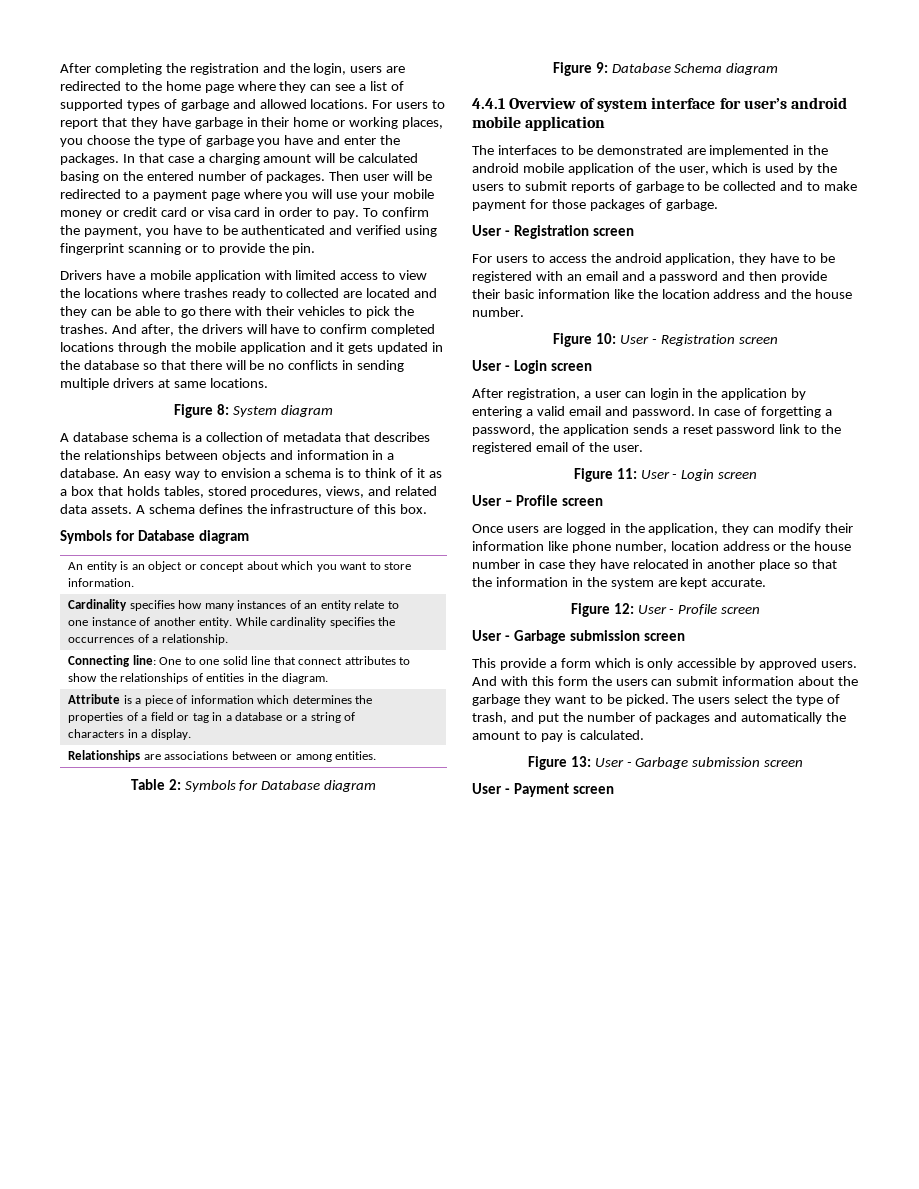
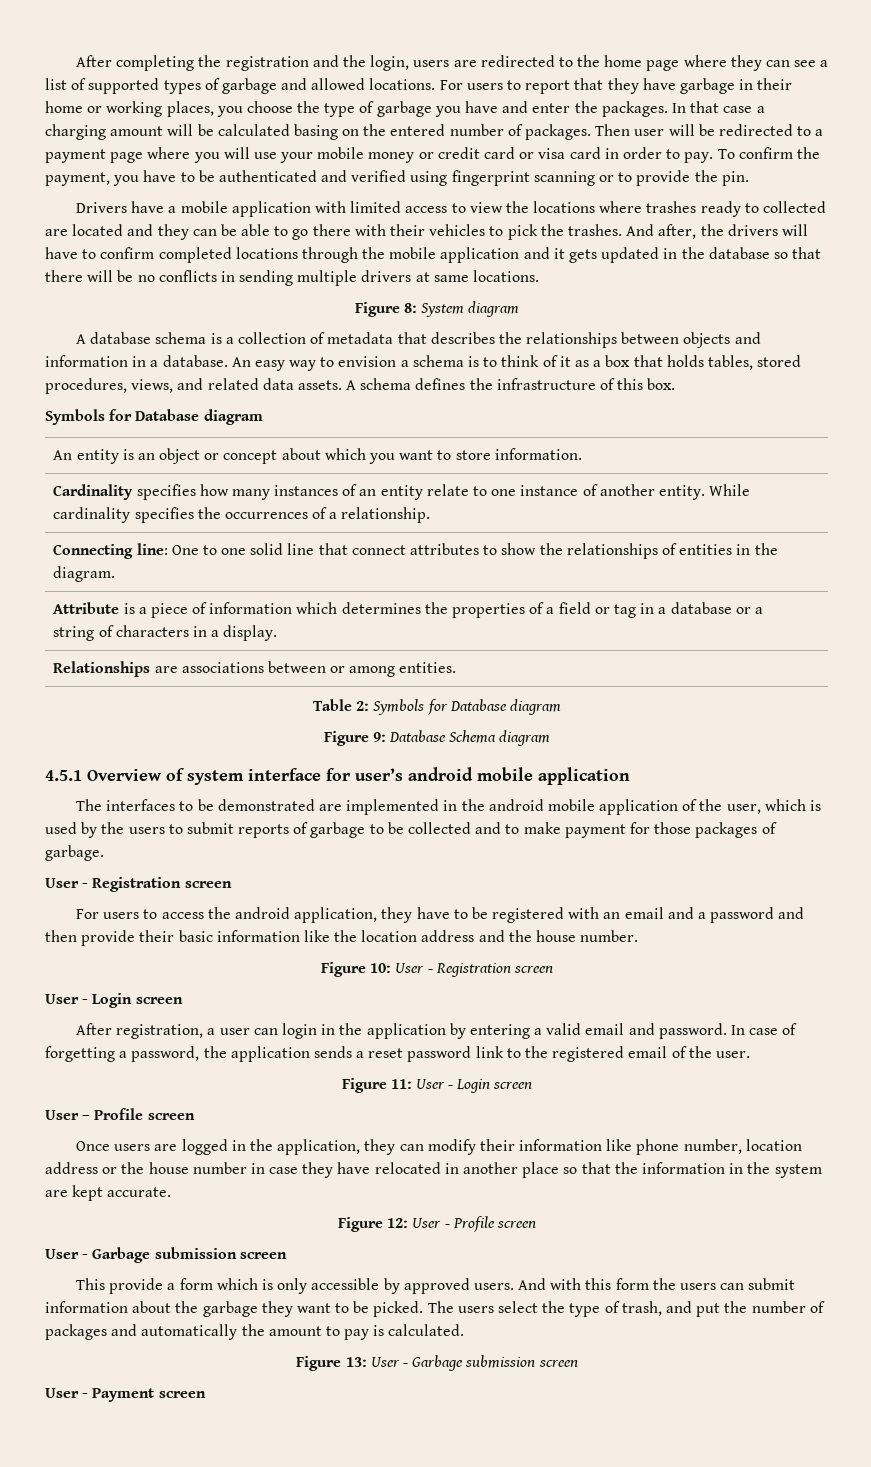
[472,98,505,109] 4.4.1 -> [45,770,82,781] 4.5.1

